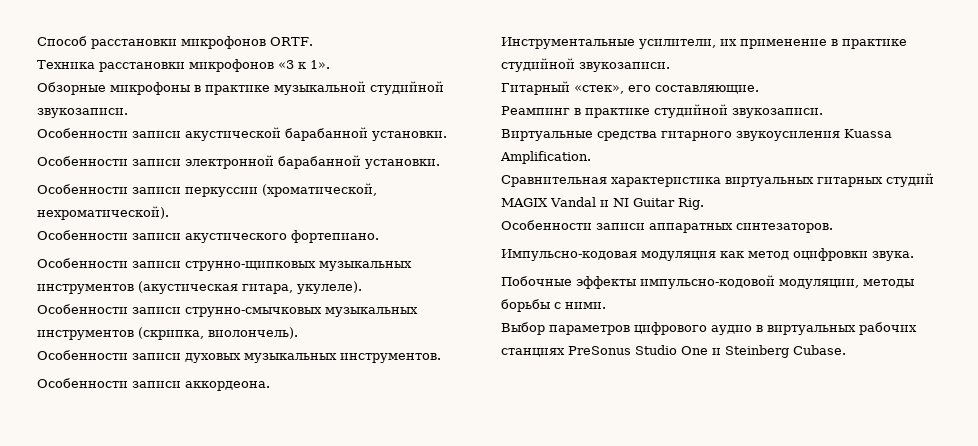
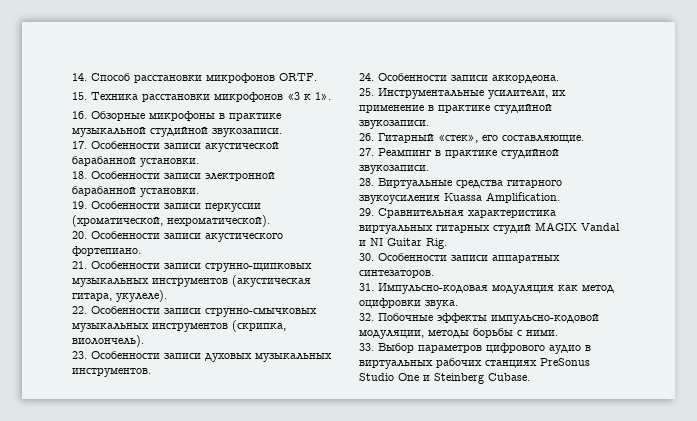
(37, 41) none -> [72,73,87,81] 14.
(313, 41) none -> [72,92,87,100] 15.
(330, 64) none -> [72,111,87,119] 16.
(128, 113) none -> [72,141,87,149] 17.
(447, 136) none -> [72,171,87,179] 18.
(440, 164) none -> [72,201,87,209] 19.
(169, 213) none -> [72,231,87,239] 20.
(379, 236) none -> [72,261,87,269] 21.
(362, 287) none -> [72,306,87,314] 22.
(298, 333) none -> [72,351,87,359] 23.
(441, 358) none -> [359,73,374,81] 24.
(270, 386) none -> [359,88,374,96] 25.
(670, 67) none -> [359,133,374,141] 26.
(759, 89) none -> [359,148,374,156] 27.
(823, 113) none -> [359,178,374,186] 28.
(591, 157) none -> [359,208,374,216] 29.
(704, 204) none -> [359,253,374,261] 30.
(833, 228) none -> [359,283,374,291] 31.
(914, 256) none -> [359,313,374,321] 32.
(606, 305) none -> [359,343,374,351] 33.

